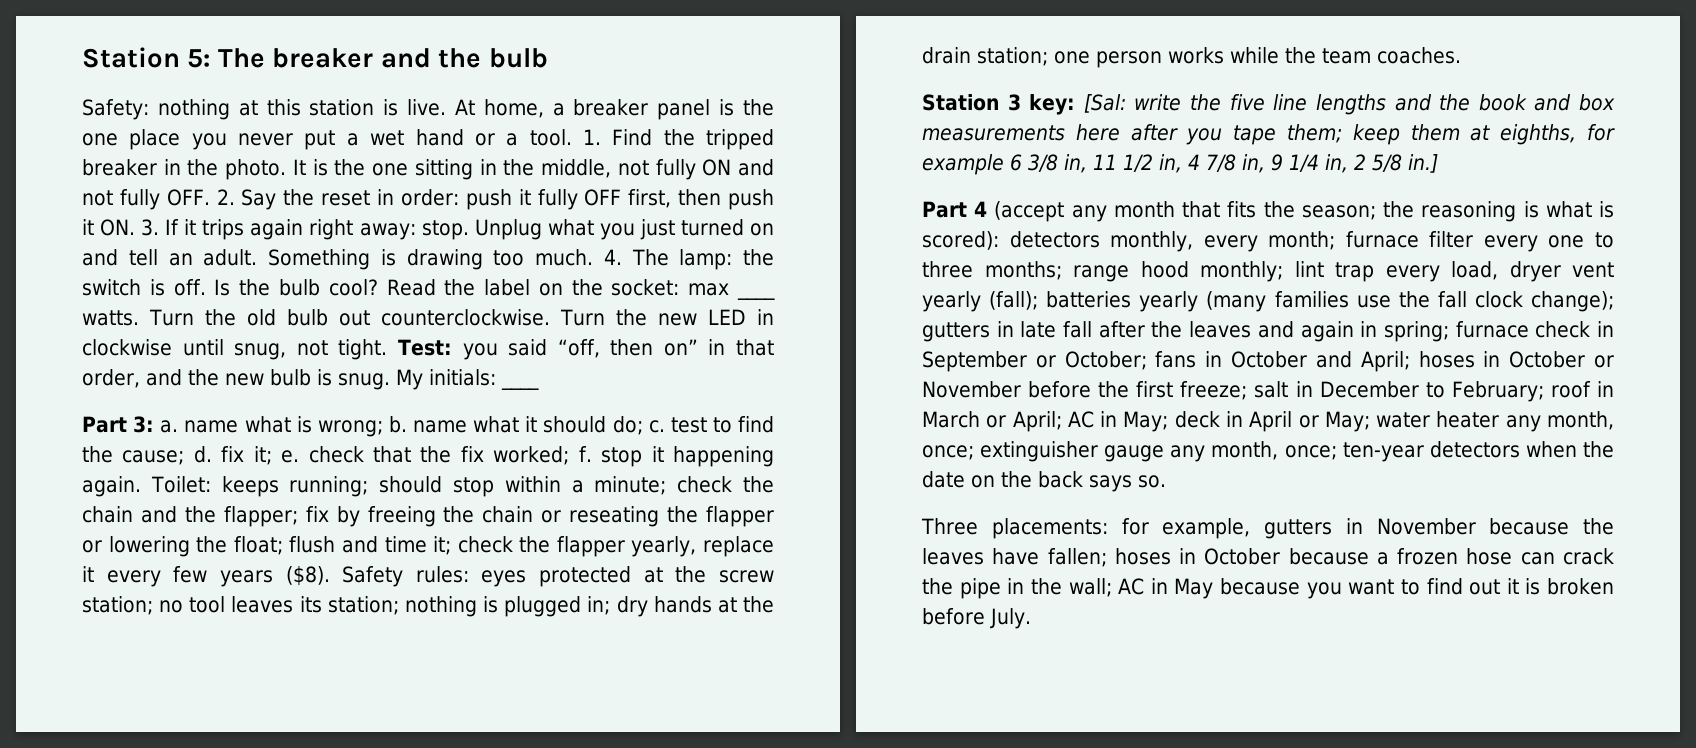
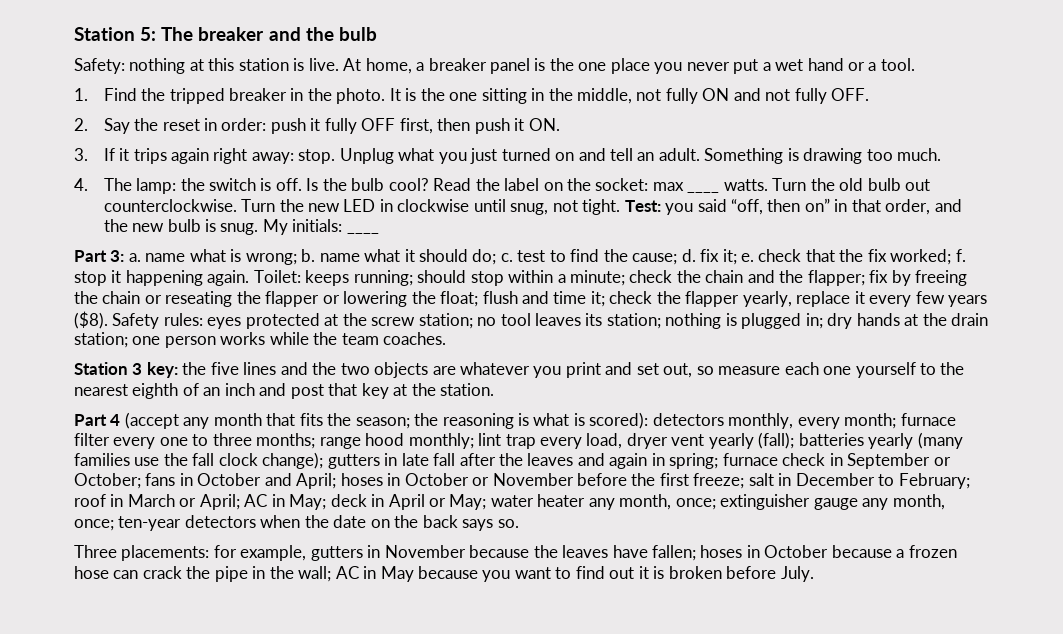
(572, 137) none -> (915, 64) //
(210, 197) none -> (870, 94) //
(136, 227) none -> (560, 124) //
(593, 257) none -> (942, 154) //
[1083,94,1616,115] [922,124,1615,145] [922,154,1438,175] [Sal: write the five line lengths and the book and box measurements here after you tape them; keep them at eighths, for example 6 3/8 in, 11 1/2 in, 4 7/8 in, 9 1/4 in, 2 5/8 in.] -> [182,362,965,378] [74,383,495,399] the five lines and the two objects are whatever you print and set out, so measure each one yourself to the nearest eighth of an inch and post that key at the station.

